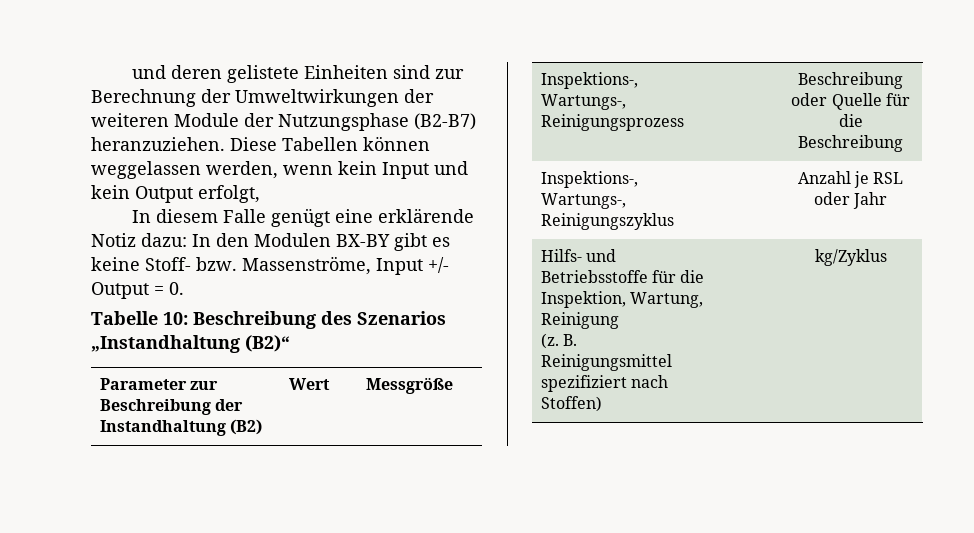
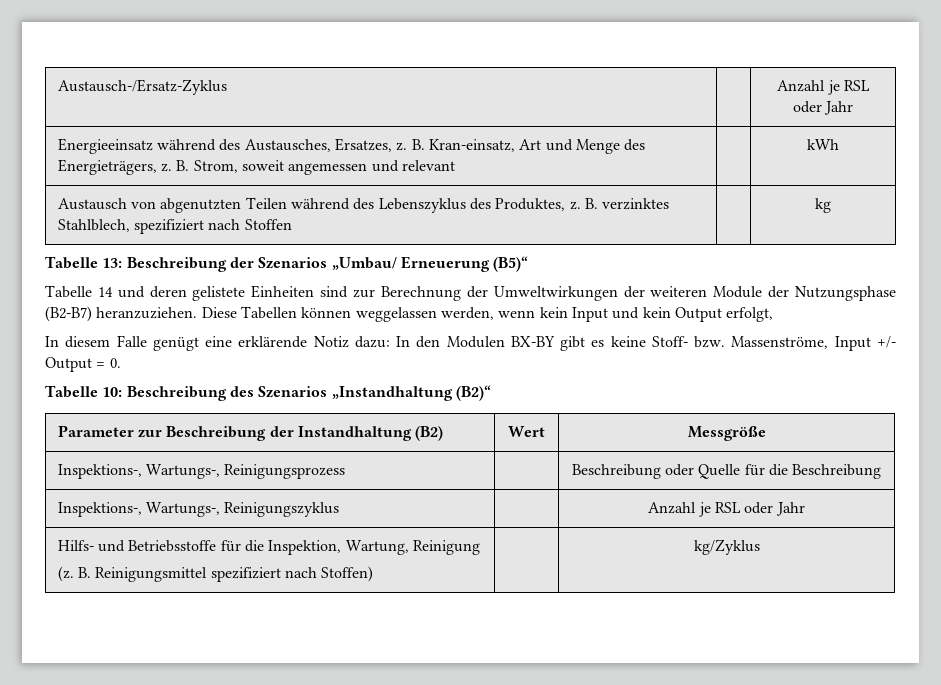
(132, 72) none -> [57,79,227,95] [777,80,870,95] [792,101,854,115] [57,138,646,154] [57,159,455,175] [807,139,839,150] [57,197,670,213] [57,219,292,234] [815,198,831,213] [45,256,529,272] [45,285,113,298] Austausch-/Ersatz-Zyklus | | Anzahl je RSL oder Jahr // Energieeinsatz während des Austausches, Ersatzes, z. B. Kran-einsatz, Art und Menge des Energieträgers, z. B. Strom, soweit angemessen und relevant | | kWh // Austausch von abgenutzten Teilen während des Lebenszyklus des Produktes, z. B. verzinktes Stahlblech, spezifiziert nach Stoffen | | kg // Tabelle 13: Beschreibung der Szenarios „Umbau/ Erneuerung (B5)“ // Tabelle 14

